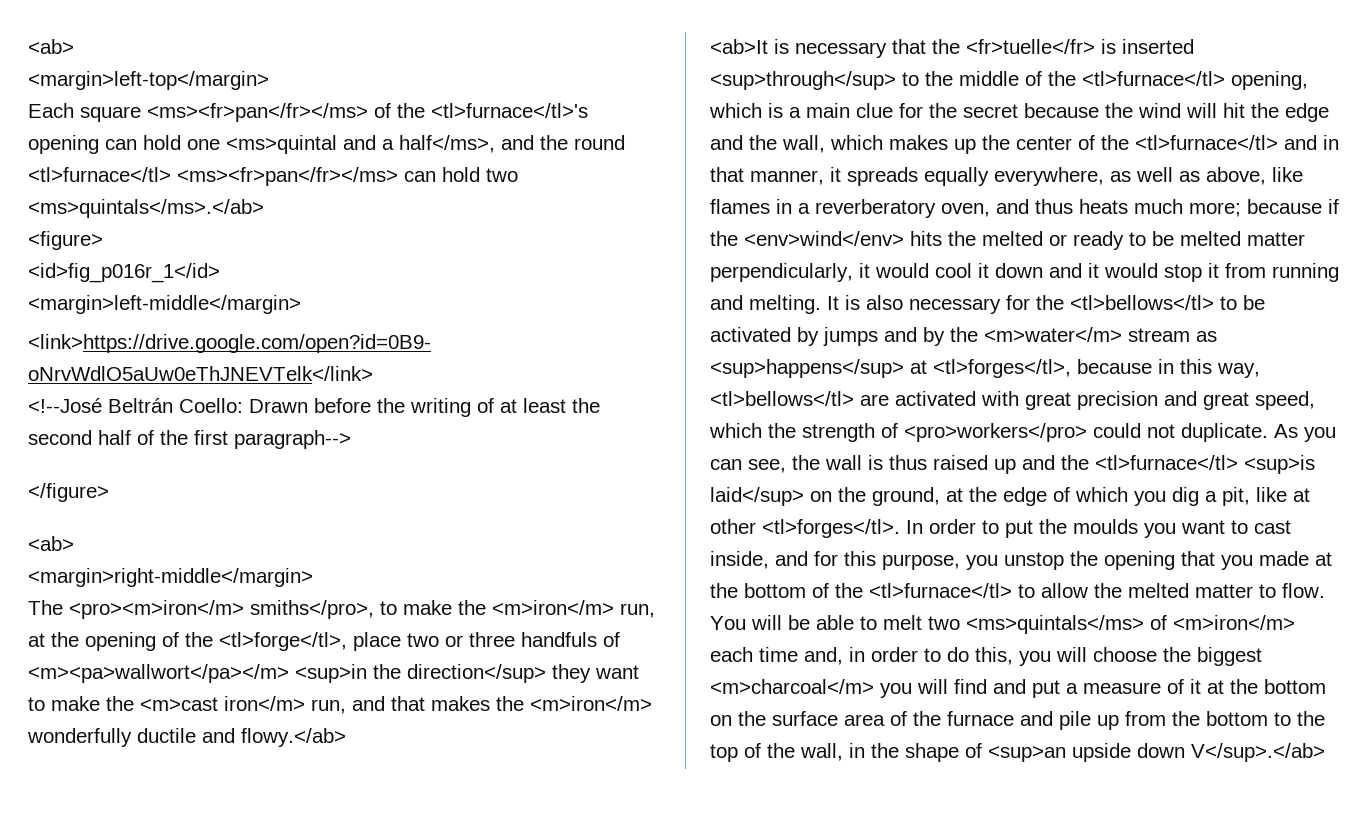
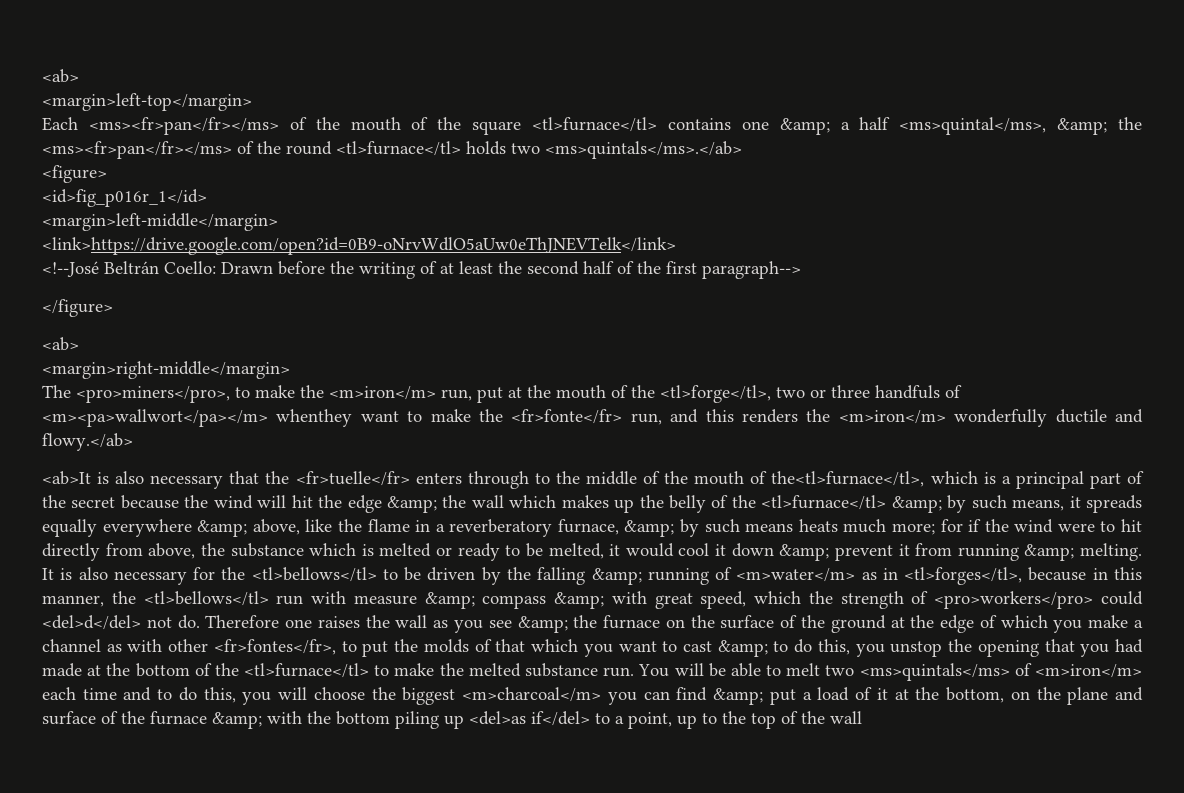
[80,103,588,122] [28,135,625,154] [28,167,480,186] square <ms><fr>pan</fr></ms> of the <tl>furnace</tl>'s opening can hold one <ms>quintal and a half</ms>, and the round <tl>furnace</tl> <ms><fr>pan</fr></ms> can hold -> [88,117,1142,135] [42,141,506,159] <ms><fr>pan</fr></ms> of the mouth of the square <tl>furnace</tl> contains one &amp; a half <ms>quintal</ms>, &amp; the <ms><fr>pan</fr></ms> of the round <tl>furnace</tl> holds
[69,600,374,619] <pro><m>iron</m> smiths</pro>, -> [76,386,230,403] <pro>miners</pro>,
[28,632,156,651] at the opening -> [477,385,606,403] put at the mouth
[353,632,401,651] place -> (771, 394) none
[295,664,639,683] [28,696,490,714] <sup>in the direction</sup> they want to make the <m>cast iron</m> run, and that makes -> [276,409,798,427] whenthey want to make the <fr>fonte</fr> run, and this renders
(789, 46) none -> [115,471,145,484] also
[1101,39,1194,54] [710,71,896,90] is inserted <sup>through</sup> -> [415,471,529,489] enters through
[1082,71,1308,90] [709,103,923,118] <tl>furnace</tl> opening, which is a main clue for -> [694,471,1144,489] mouth of the<tl>furnace</tl>, which is a principal part of
[710,135,825,153] and the wall, -> [386,495,504,513] &amp; the wall
[1016,135,1339,150] [710,167,1303,186] [710,199,1073,218] center of the <tl>furnace</tl> and in that manner, it spreads equally everywhere, as well as above, like flames in a reverberatory oven, and thus -> [669,495,1143,513] [42,519,794,537] belly of the <tl>furnace</tl> &amp; by such means, it spreads equally everywhere &amp; above, like the flame in a reverberatory furnace, &amp; by such means
[1247,199,1322,214] because -> [940,519,963,532] for
[744,231,976,246] <env>wind</env> hits the -> [1014,519,1143,533] [42,543,374,561] wind were to hit directly from above, the substance which is
[1180,231,1305,246] [710,263,853,282] melted matter perpendicularly, -> [548,543,604,559] melted,
[1049,263,1202,282] and it would stop -> [779,544,893,561] &amp; prevent
[710,295,743,310] and -> [1024,544,1075,561] &amp;
[710,327,1217,346] [710,359,1260,378] [710,391,1197,410] activated by jumps and by the <m>water</m> stream as <sup>happens</sup> at <tl>forges</tl>, because in this way, <tl>bellows</tl> are activated with great precision and -> [427,567,1142,585] [42,591,647,609] driven by the falling &amp; running of <m>water</m> as in <tl>forges</tl>, because in this manner, the <tl>bellows</tl> run with measure &amp; compass &amp; with
[1147,423,1336,442] [710,455,1315,474] [710,487,940,506] not duplicate. As you can see, the wall is thus raised up and the <tl>furnace</tl> <sup>is laid</sup> on the ground, -> [42,615,886,633] <del>d</del> not do. Therefore one raises the wall as you see &amp; the furnace on the surface of the ground
[1172,487,1310,506] [710,519,1291,538] [710,551,960,570] dig a pit, like at other <tl>forges</tl>. In order to put the moulds you want to cast inside, and for this purpose, -> [1088,615,1144,628] [42,639,850,657] make a channel as with other <fr>fontes</fr>, to put the molds of that which you want to cast &amp; to do this,
(1253, 562) none -> [1115,639,1144,653] had
[1041,583,1325,598] allow the melted matter to flow. -> [394,663,635,677] make the melted substance run.
[804,647,918,665] and, in order -> [123,687,152,701] and
[917,679,1026,694] will find and -> [643,687,764,705] can find &amp;
[1083,682,1161,694] measure -> [817,687,850,701] load
[1264,679,1326,694] [710,711,1268,730] bottom on the surface area of the furnace and pile up from the bottom -> [946,687,1144,705] [42,711,697,729] bottom, on the plane and surface of the furnace &amp; with the bottom piling up <del>as if</del> to a point, up
[800,743,1325,762] wall, in the shape of <sup>an upside down V</sup>.</ab> -> [830,711,862,724] wall

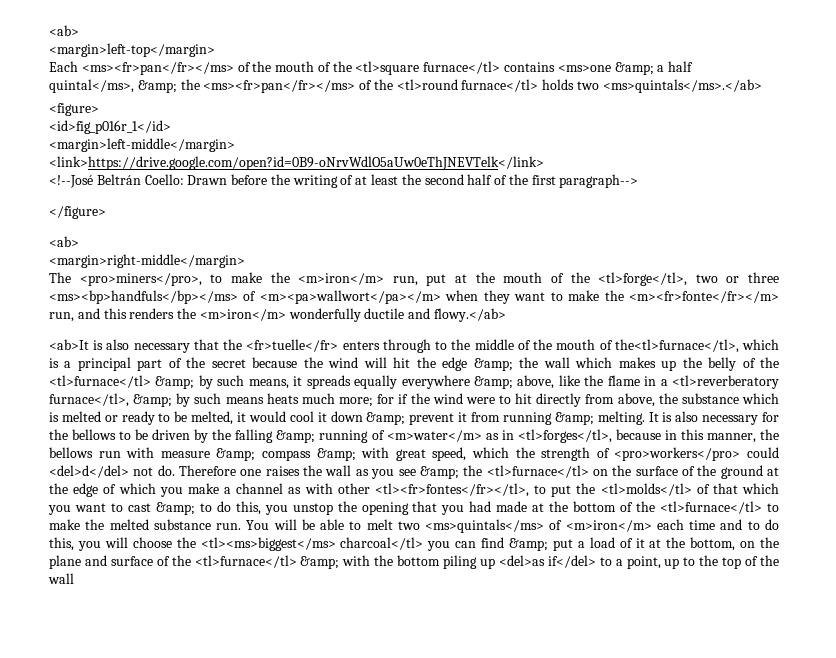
[472,117,769,135] square <tl>furnace</tl> contains one -> [355,61,611,75] <tl>square furnace</tl> contains <ms>one
[899,117,1047,135] <ms>quintal</ms>, -> [49,79,134,93] quintal</ms>,
[286,141,461,156] round <tl>furnace</tl> -> [396,79,539,92] <tl>round furnace</tl>
[875,385,940,399] handfuls -> [49,290,238,304] <ms><bp>handfuls</bp></ms>
[276,409,353,427] whenthey -> [445,290,510,304] when they
[511,409,623,424] <fr>fonte</fr> -> [629,291,780,303] <m><fr>fonte</fr></m>
[449,519,619,537] reverberatory furnace, -> [672,375,779,389] [49,393,129,407] <tl>reverberatory furnace</tl>,
[251,567,377,582] <tl>bellows</tl> -> [72,429,117,440] bellows
[143,591,269,606] <tl>bellows</tl> -> [49,447,93,458] bellows
[603,615,661,629] furnace -> [486,465,589,478] <tl>furnace</tl>
[213,639,336,655] <fr>fontes</fr>, -> [374,483,529,497] <tl><fr>fontes</fr></tl>,
[423,639,469,653] molds -> [600,483,692,496] <tl>molds</tl>
[402,687,602,705] biggest <m>charcoal</m> -> [200,537,424,551] <tl><ms>biggest</ms> charcoal</tl>
[150,711,207,725] furnace -> [194,555,297,568] <tl>furnace</tl>

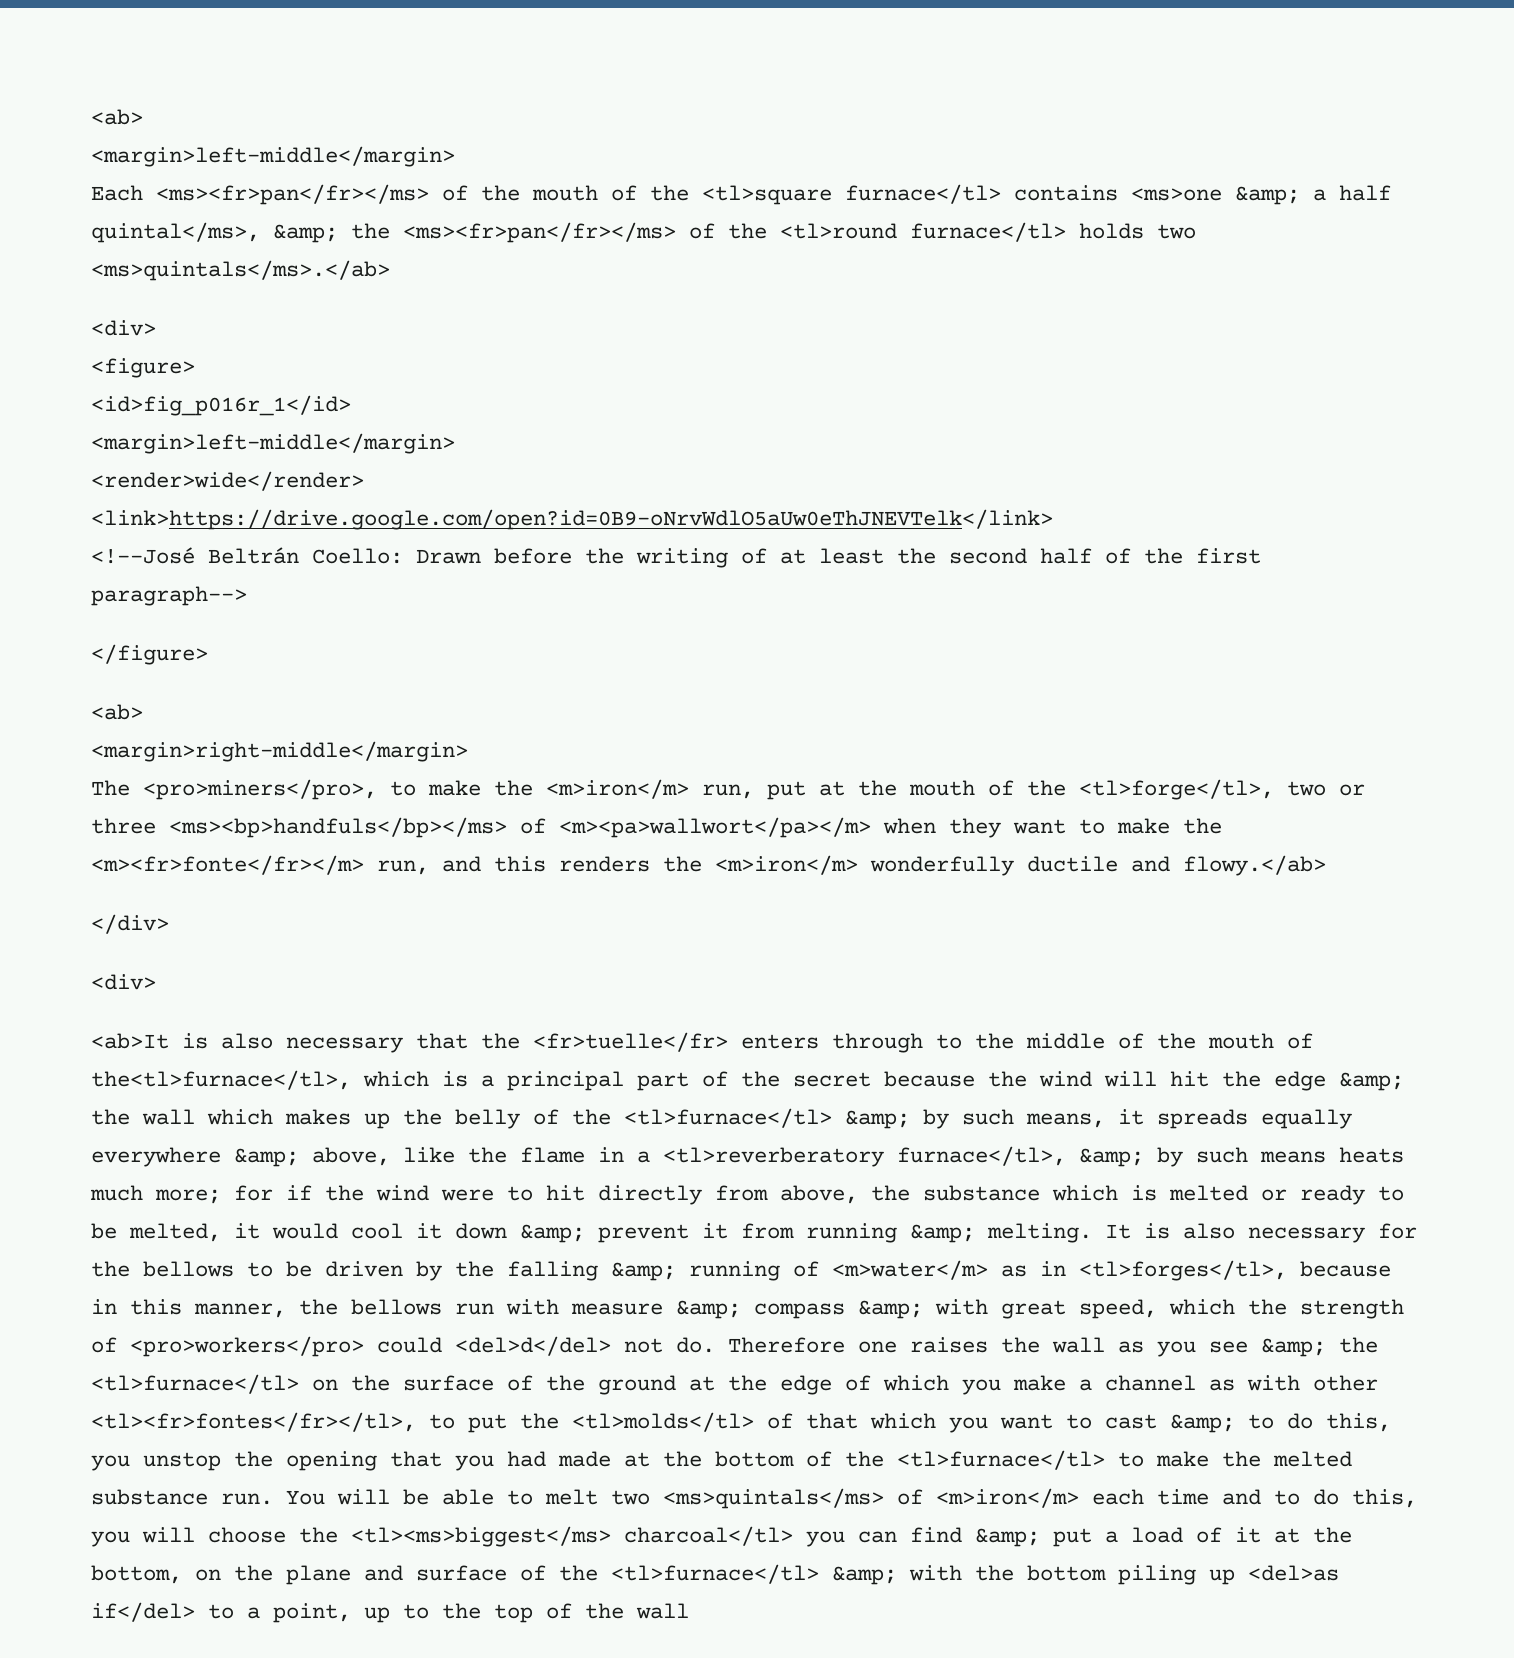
[49,25,79,36] [49,43,215,57] <ab> // <margin>left-top</margin> -> [91,109,143,125] [91,146,455,167] <ab> // <margin>left-middle</margin>
(762, 86) none -> [91,320,156,336] // <div>
(235, 145) none -> [91,471,364,491] // <render>wide</render>
(507, 315) none -> [91,914,169,934] [91,974,156,990] // </div> // <div>

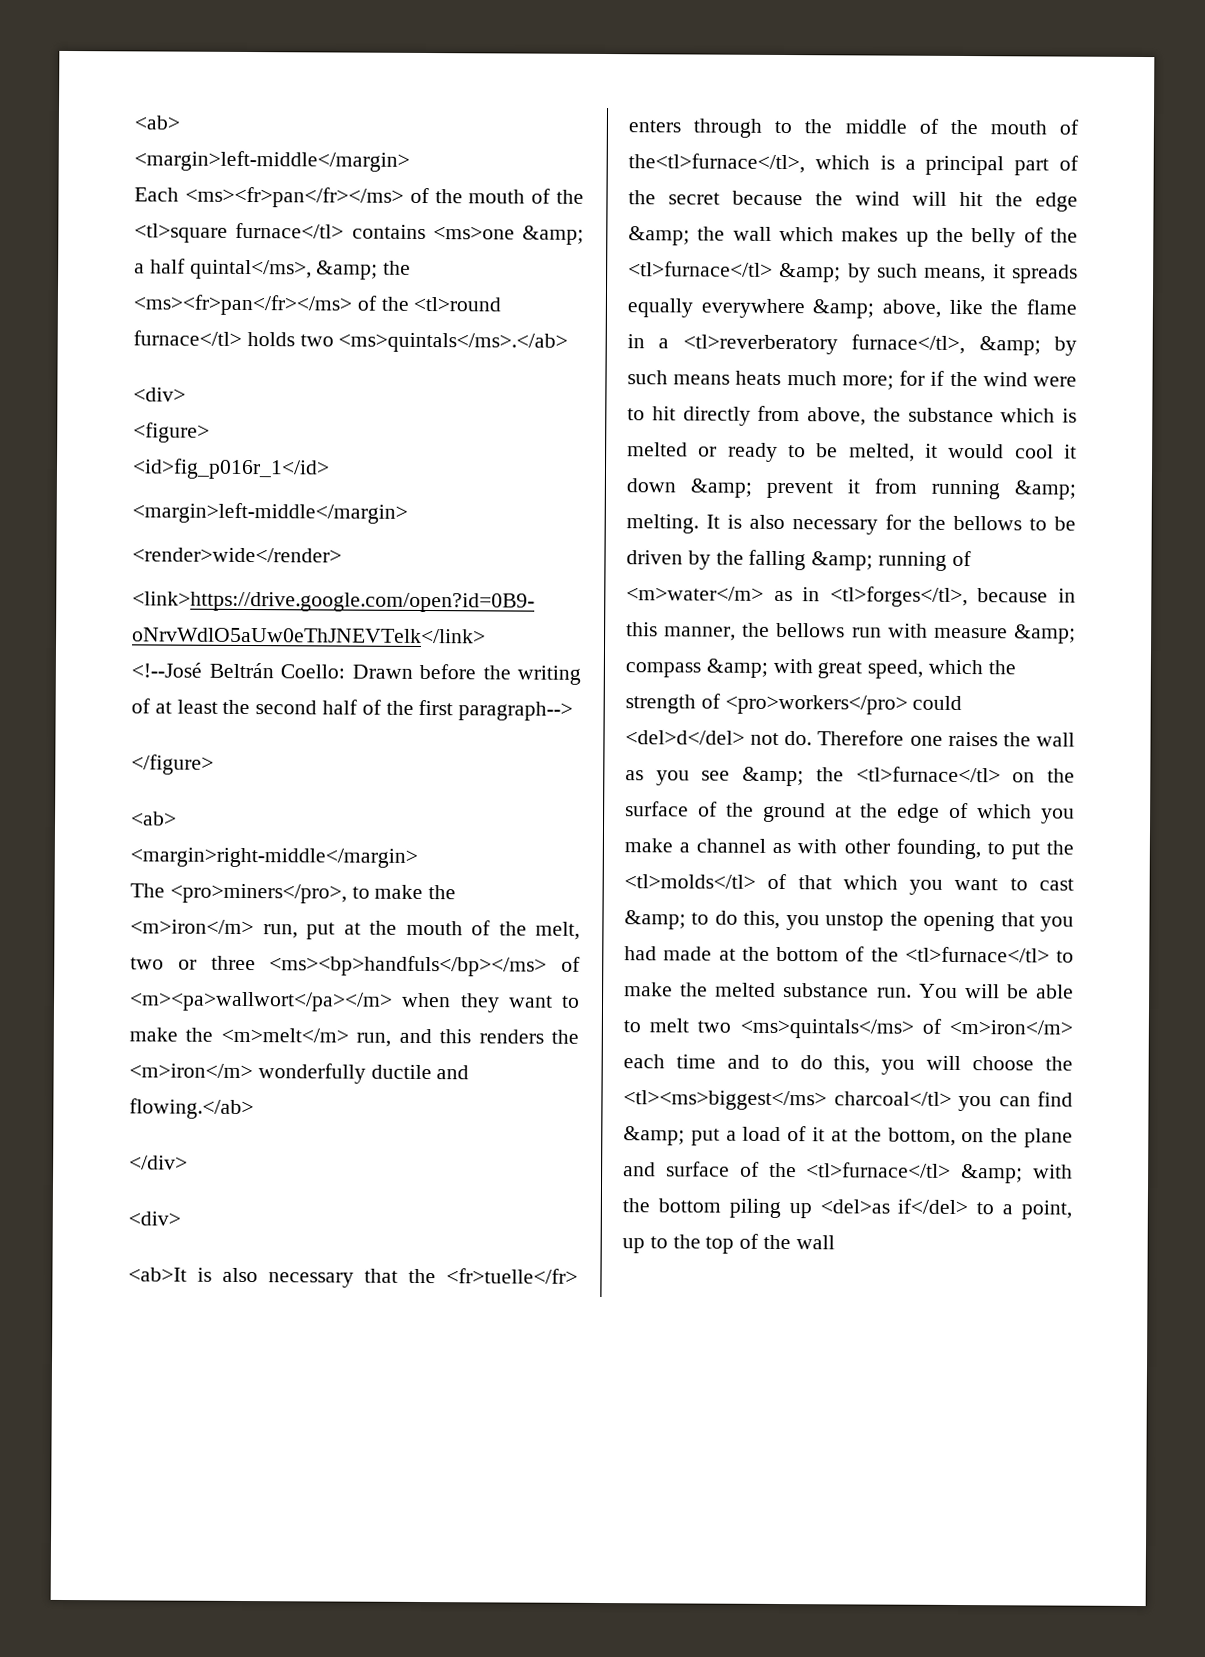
[1079,779,1274,800] <tl>forge</tl>, -> [535,921,580,940] melt,
[91,855,364,875] <m><fr>fonte</fr></m> -> [220,1027,349,1043] <m>melt</m>
[1183,855,1326,876] flowy.</ab> -> [129,1098,254,1120] flowing.</ab>
[91,1412,416,1432] <tl><fr>fontes</fr></tl>, -> [895,838,981,860] founding,

